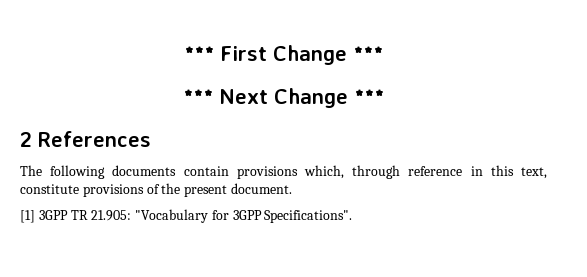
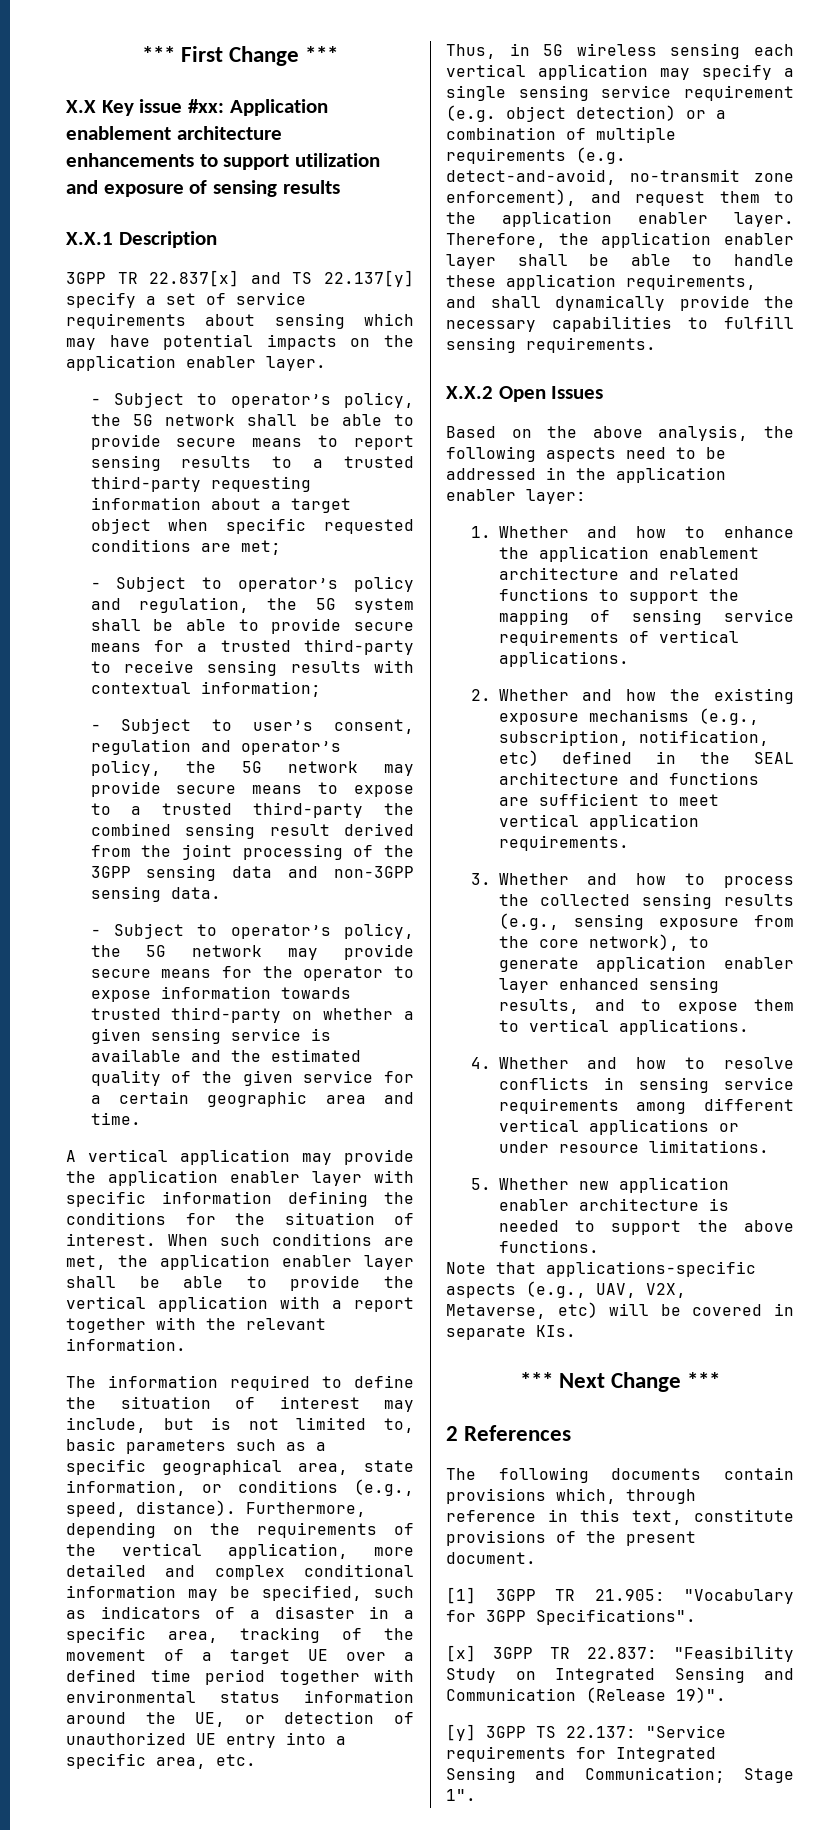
(383, 53) none -> [66,99,328,116] [66,126,282,140] [66,153,381,170] [66,180,340,197] [66,231,217,248] [66,270,414,287] [66,292,306,308] [66,313,414,329] [66,334,414,350] [66,355,326,371] [90,392,414,408] [90,414,414,426] [90,434,414,450] [90,455,414,471] [90,476,311,492] [90,497,351,513] [90,518,414,534] [90,539,281,555] [90,576,414,592] [90,597,414,613] [90,618,415,634] [90,639,414,655] [90,660,414,676] [90,681,321,697] [90,718,414,734] [90,739,341,755] [90,760,414,776] [90,781,414,797] [90,802,414,818] [90,823,415,839] [90,844,415,860] [90,865,414,881] [90,886,221,902] [90,923,414,939] [90,944,414,960] [90,966,415,981] [90,986,351,1002] [90,1007,414,1023] [90,1028,331,1044] [90,1049,361,1062] [90,1070,415,1086] [90,1091,414,1107] [90,1112,141,1125] [66,1149,414,1165] [66,1170,414,1186] [66,1191,414,1207] [66,1212,414,1225] [66,1233,414,1246] [66,1254,414,1270] [66,1275,414,1291] [66,1296,414,1312] [66,1317,326,1333] [66,1338,186,1351] [66,1375,414,1391] [66,1396,414,1412] [66,1417,414,1433] [66,1438,326,1454] [66,1459,414,1475] [66,1479,414,1496] [66,1500,366,1517] [66,1522,414,1538] [66,1543,414,1559] [66,1564,414,1580] [66,1585,414,1601] [66,1606,414,1619] [66,1627,414,1643] [66,1649,414,1664] [66,1669,414,1685] [66,1690,414,1703] [66,1711,414,1727] [66,1732,346,1748] [66,1753,256,1769] [446,43,794,59] [446,64,794,80] [446,85,794,101] [446,105,726,122] [446,127,676,143] [446,147,626,164] [446,169,794,185] [446,189,794,206] [446,211,794,227] [446,232,794,248] [446,254,794,269] [446,274,756,290] [446,295,794,311] [446,316,794,332] [446,337,656,353] [446,386,604,402] [446,425,794,441] [446,446,726,462] [446,467,726,483] [446,489,586,504] [470,526,794,538] [498,546,759,562] [498,567,739,580] [498,588,739,604] [498,609,794,625] [498,630,739,646] [498,651,629,667] [470,688,794,704] [498,708,759,725] [498,730,769,746] [498,750,794,766] [498,772,759,785] [498,793,719,806] [498,814,699,830] [498,835,629,851] [470,873,794,888] [498,893,794,909] [498,913,794,930] [498,934,709,951] [498,956,794,972] [498,977,719,993] [498,999,794,1014] [498,1019,749,1035] [470,1057,794,1069] [498,1077,794,1093] [498,1098,794,1114] [498,1119,739,1135] [498,1140,769,1153] [470,1177,729,1193] [498,1198,729,1211] [498,1220,794,1235] [498,1240,599,1253] [446,1261,756,1277] [446,1281,686,1298] [446,1302,794,1319] [446,1325,576,1340] // X.X Key issue #xx: Application enablement architecture enhancements to support utilization and exposure of sensing results // X.X.1 Description // 3GPP TR 22.837[x] and TS 22.137[y] specify a set of service requirements about sensing which may have potential impacts on the application enabler layer. // - Subject to operator’s policy, the 5G network shall be able to provide secure means to report sensing results to a trusted third-party requesting information about a target object when specific requested conditions are met; // - Subject to operator’s policy and regulation, the 5G system shall be able to provide secure means for a trusted third-party to receive sensing results with contextual information; // - Subject to user’s consent, regulation and operator’s policy, the 5G network may provide secure means to expose to a trusted third-party the combined sensing result derived from the joint processing of the 3GPP sensing data and non-3GPP sensing data. // - Subject to operator’s policy, the 5G network may provide secure means for the operator to expose information towards trusted third-party on whether a given sensing service is available and the estimated quality of the given service for a certain geographic area and time. // A vertical application may provide the application enabler layer with specific information defining the conditions for the situation of interest. When such conditions are met, the application enabler layer shall be able to provide the vertical application with a report together with the relevant information. // The information required to define the situation of interest may include, but is not limited to, basic parameters such as a specific geographical area, state information, or conditions (e.g., speed, distance). Furthermore, depending on the requirements of the vertical application, more detailed and complex conditional information may be specified, such as indicators of a disaster in a specific area, tracking of the movement of a target UE over a defined time period together with environmental status information around the UE, or detection of unauthorized UE entry into a specific area, etc. // Thus, in 5G wireless sensing each vertical application may specify a single sensing service requirement (e.g. object detection) or a combination of multiple requirements (e.g. detect-and-avoid, no-transmit zone enforcement), and request them to the application enabler layer. Therefore, the application enabler layer shall be able to handle these application requirements, and shall dynamically provide the necessary capabilities to fulfill sensing requirements. // X.X.2 Open Issues // Based on the above analysis, the following aspects need to be addressed in the application enabler layer: // 1. Whether and how to enhance the application enablement architecture and related functions to support the mapping of sensing service requirements of vertical applications. // 2. Whether and how the existing exposure mechanisms (e.g., subscription, notification, etc) defined in the SEAL architecture and functions are sufficient to meet vertical application requirements. // 3. Whether and how to process the collected sensing results (e.g., sensing exposure from the core network), to generate application enabler layer enhanced sensing results, and to expose them to vertical applications. // 4. Whether and how to resolve conflicts in sensing service requirements among different vertical applications or under resource limitations. // 5. Whether new application enabler architecture is needed to support the above functions. // Note that applications-specific aspects (e.g., UAV, V2X, Metaverse, etc) will be covered in separate KIs.
(353, 216) none -> [446,1645,794,1662] [446,1667,794,1683] [446,1687,726,1703] [446,1724,726,1741] [446,1746,716,1762] [446,1767,794,1783] [446,1789,476,1801] // [x] 3GPP TR 22.837: "Feasibility Study on Integrated Sensing and Communication (Release 19)". // [y] 3GPP TS 22.137: "Service requirements for Integrated Sensing and Communication; Stage 1".

